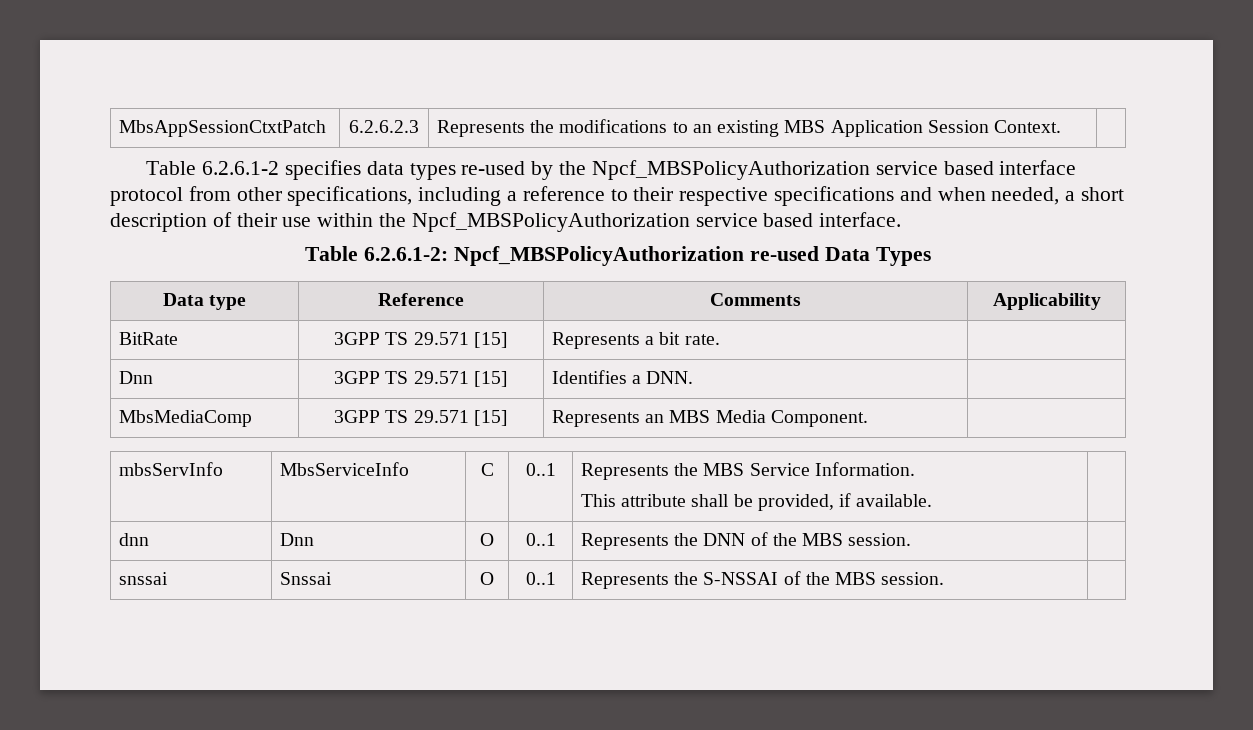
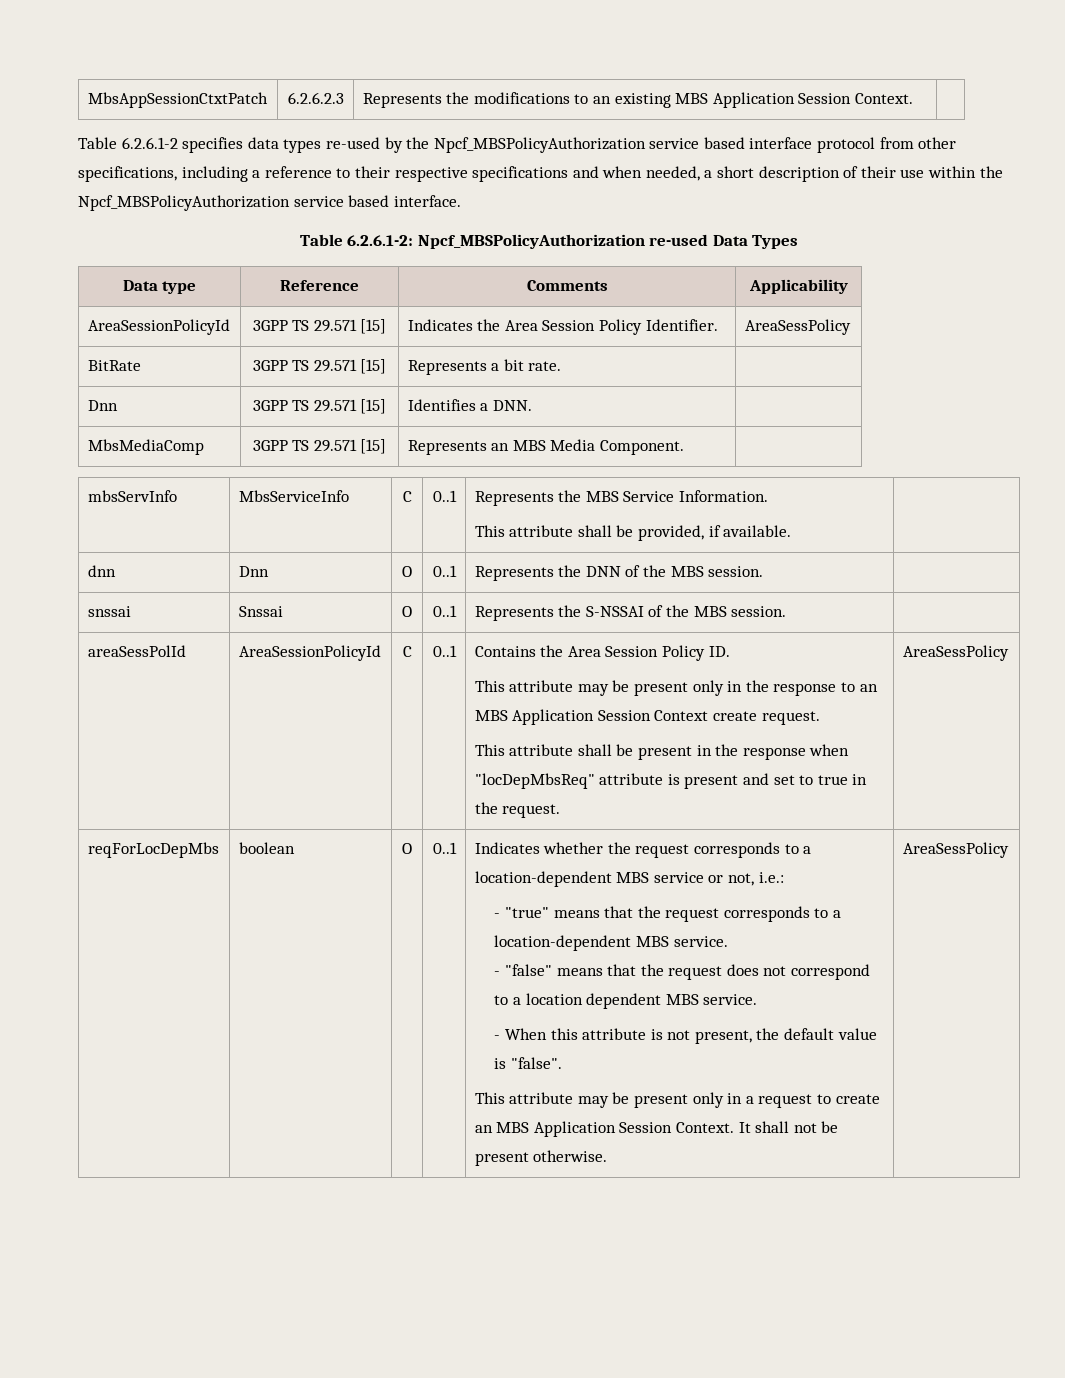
(1101, 301) none -> [87,319,230,335] [252,319,387,334] [407,319,718,335] [744,319,851,335] // AreaSessionPolicyId | 3GPP TS 29.571 [15] | Indicates the Area Session Policy Identifier. | AreaSessPolicy
(945, 578) none -> [87,645,186,657] [238,645,381,661] [402,646,412,657] [432,645,457,657] [474,645,730,661] [474,680,878,696] [474,709,820,725] [474,744,850,760] [474,773,868,789] [474,802,561,818] [902,645,1009,661] [87,842,219,858] [238,842,295,854] [402,843,412,854] [432,842,457,854] [474,842,812,858] [474,871,784,887] [494,906,842,922] [494,935,728,951] [494,964,871,980] [494,993,758,1009] [494,1028,877,1044] [494,1057,562,1069] [474,1092,880,1108] [474,1121,839,1137] [474,1150,608,1166] [902,842,1009,858] // areaSessPolId | AreaSessionPolicyId | C | 0..1 | Contains the Area Session Policy ID. // This attribute may be present only in the response to an MBS Application Session Context create request. // This attribute shall be present in the response when "locDepMbsReq" attribute is present and set to true in the request. | AreaSessPolicy // reqForLocDepMbs | boolean | O | 0..1 | Indicates whether the request corresponds to a location-dependent MBS service or not, i.e.: // - "true" means that the request corresponds to a location-dependent MBS service. // - "false" means that the request does not correspond to a location dependent MBS service. // - When this attribute is not present, the default value is "false". // This attribute may be present only in a request to create an MBS Application Session Context. It shall not be present otherwise. | AreaSessPolicy

